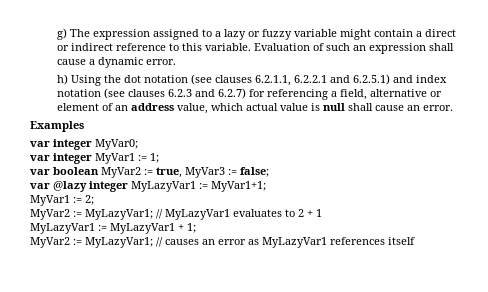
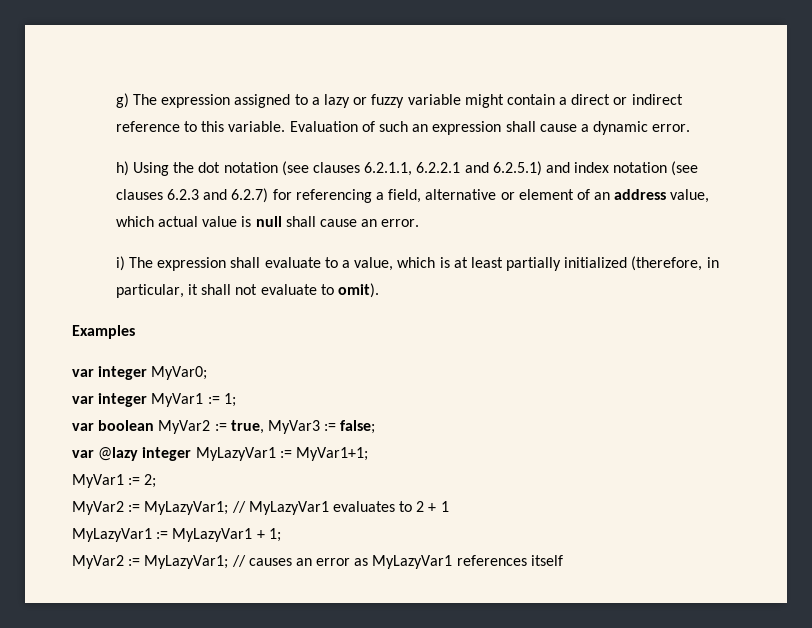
(454, 108) none -> [115,256,719,271] [115,283,379,298] // i) The expression shall evaluate to a value, which is at least partially initialized (therefore, in particular, it shall not evaluate to omit).

